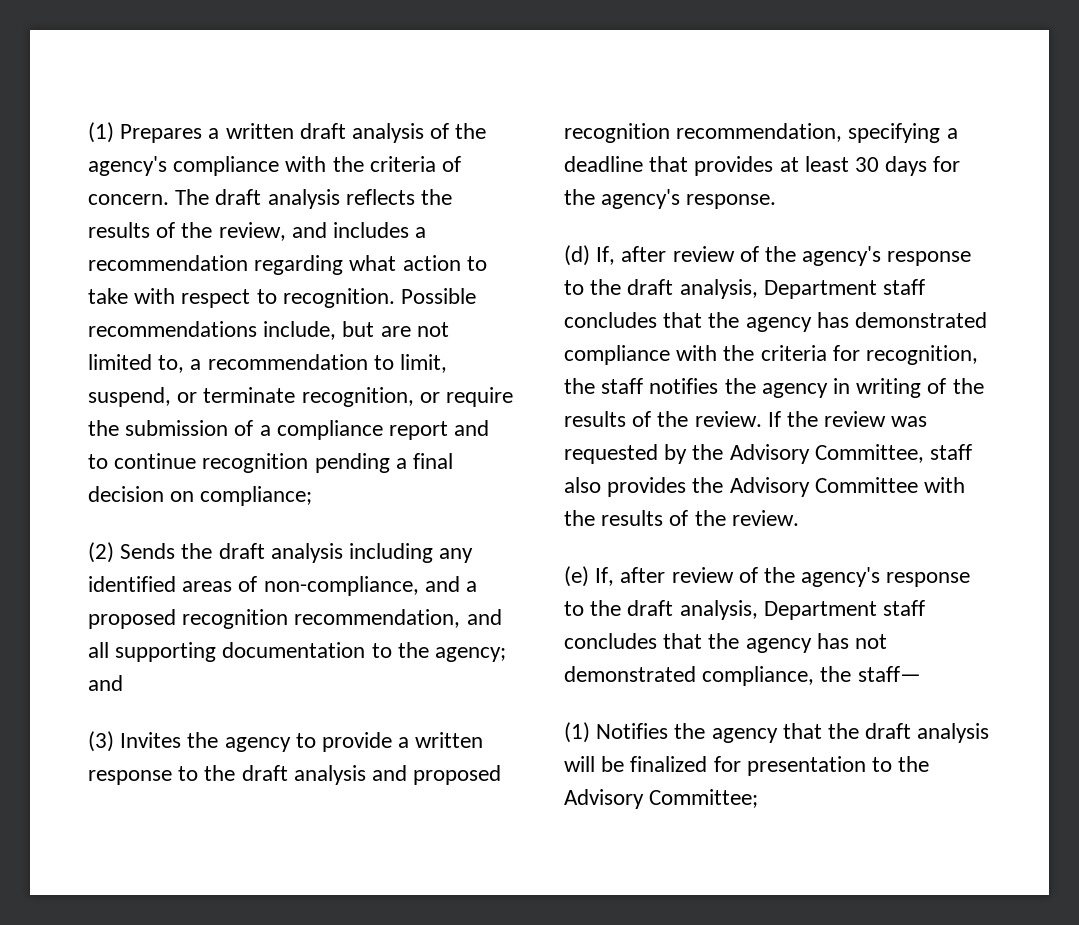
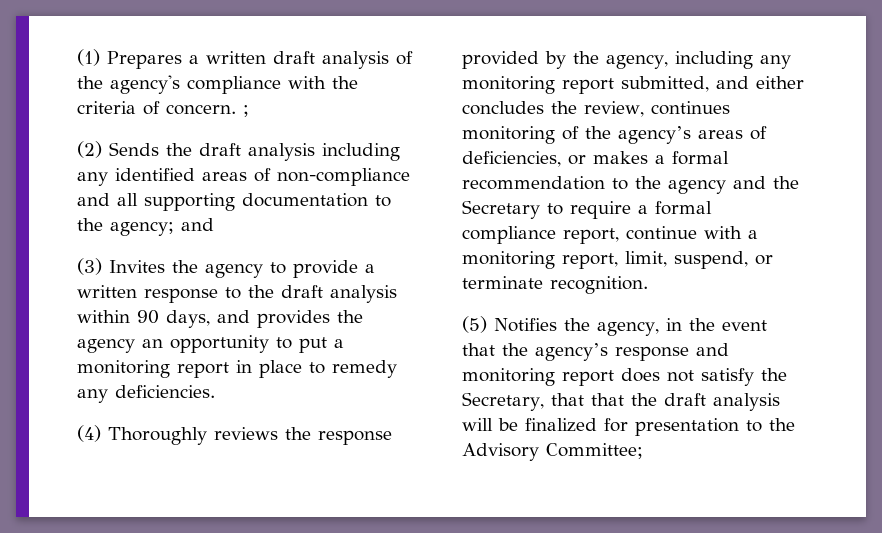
[175,189,453,209] [88,222,427,241] [88,255,487,275] [88,288,477,308] [88,321,449,340] [88,354,448,373] [88,387,514,407] [88,420,490,440] [88,453,454,473] [88,486,313,506] The draft analysis reflects the results of the review, and includes a recommendation regarding what action to take with respect to recognition. Possible recommendations include, but are not limited to, a recommendation to limit, suspend, or terminate recognition, or require the submission of a compliance report and to continue recognition pending a final decision on compliance; -> [243,105,249,117] ;
[263,576,478,596] [88,609,461,629] non-compliance, and a proposed recognition recommendation, -> [277,168,410,186] non-compliance
[372,765,502,785] [564,123,958,143] [564,156,961,176] [564,189,777,209] [564,245,972,266] [564,279,926,299] [564,312,988,332] [564,345,979,365] [564,378,984,398] [564,411,928,427] [564,444,973,464] [564,477,966,497] [564,510,799,526] [564,566,971,587] [564,600,926,620] [564,633,888,653] [564,666,921,686] [564,722,778,743] and proposed recognition recommendation, specifying a deadline that provides at least 30 days for the agency's response. // (d) If, after review of the agency's response to the draft analysis, Department staff concludes that the agency has demonstrated compliance with the criteria for recognition, the staff notifies the agency in writing of the results of the review. If the review was requested by the Advisory Committee, staff also provides the Advisory Committee with the results of the review. // (e) If, after review of the agency's response to the draft analysis, Department staff concludes that the agency has not demonstrated compliance, the staff— // (1) Notifies the agency -> [77,310,363,328] [77,335,344,353] [77,360,397,378] [77,385,215,403] [77,425,392,445] [462,51,791,69] [462,76,804,94] [462,101,730,117] [462,126,767,144] [462,151,729,167] [462,176,799,194] [462,200,712,219] [462,226,758,244] [462,251,773,269] [462,276,648,294] [462,316,767,336] [462,343,729,361] [462,368,787,386] [462,392,584,411] within 90 days, and provides the agency an opportunity to put a monitoring report in place to remedy any deficiencies. // (4) Thoroughly reviews the response provided by the agency, including any monitoring report submitted, and either concludes the review, continues monitoring of the agency’s areas of deficiencies, or makes a formal recommendation to the agency and the Secretary to require a formal compliance report, continue with a monitoring report, limit, suspend, or terminate recognition. // (5) Notifies the agency, in the event that the agency’s response and monitoring report does not satisfy the Secretary, that

